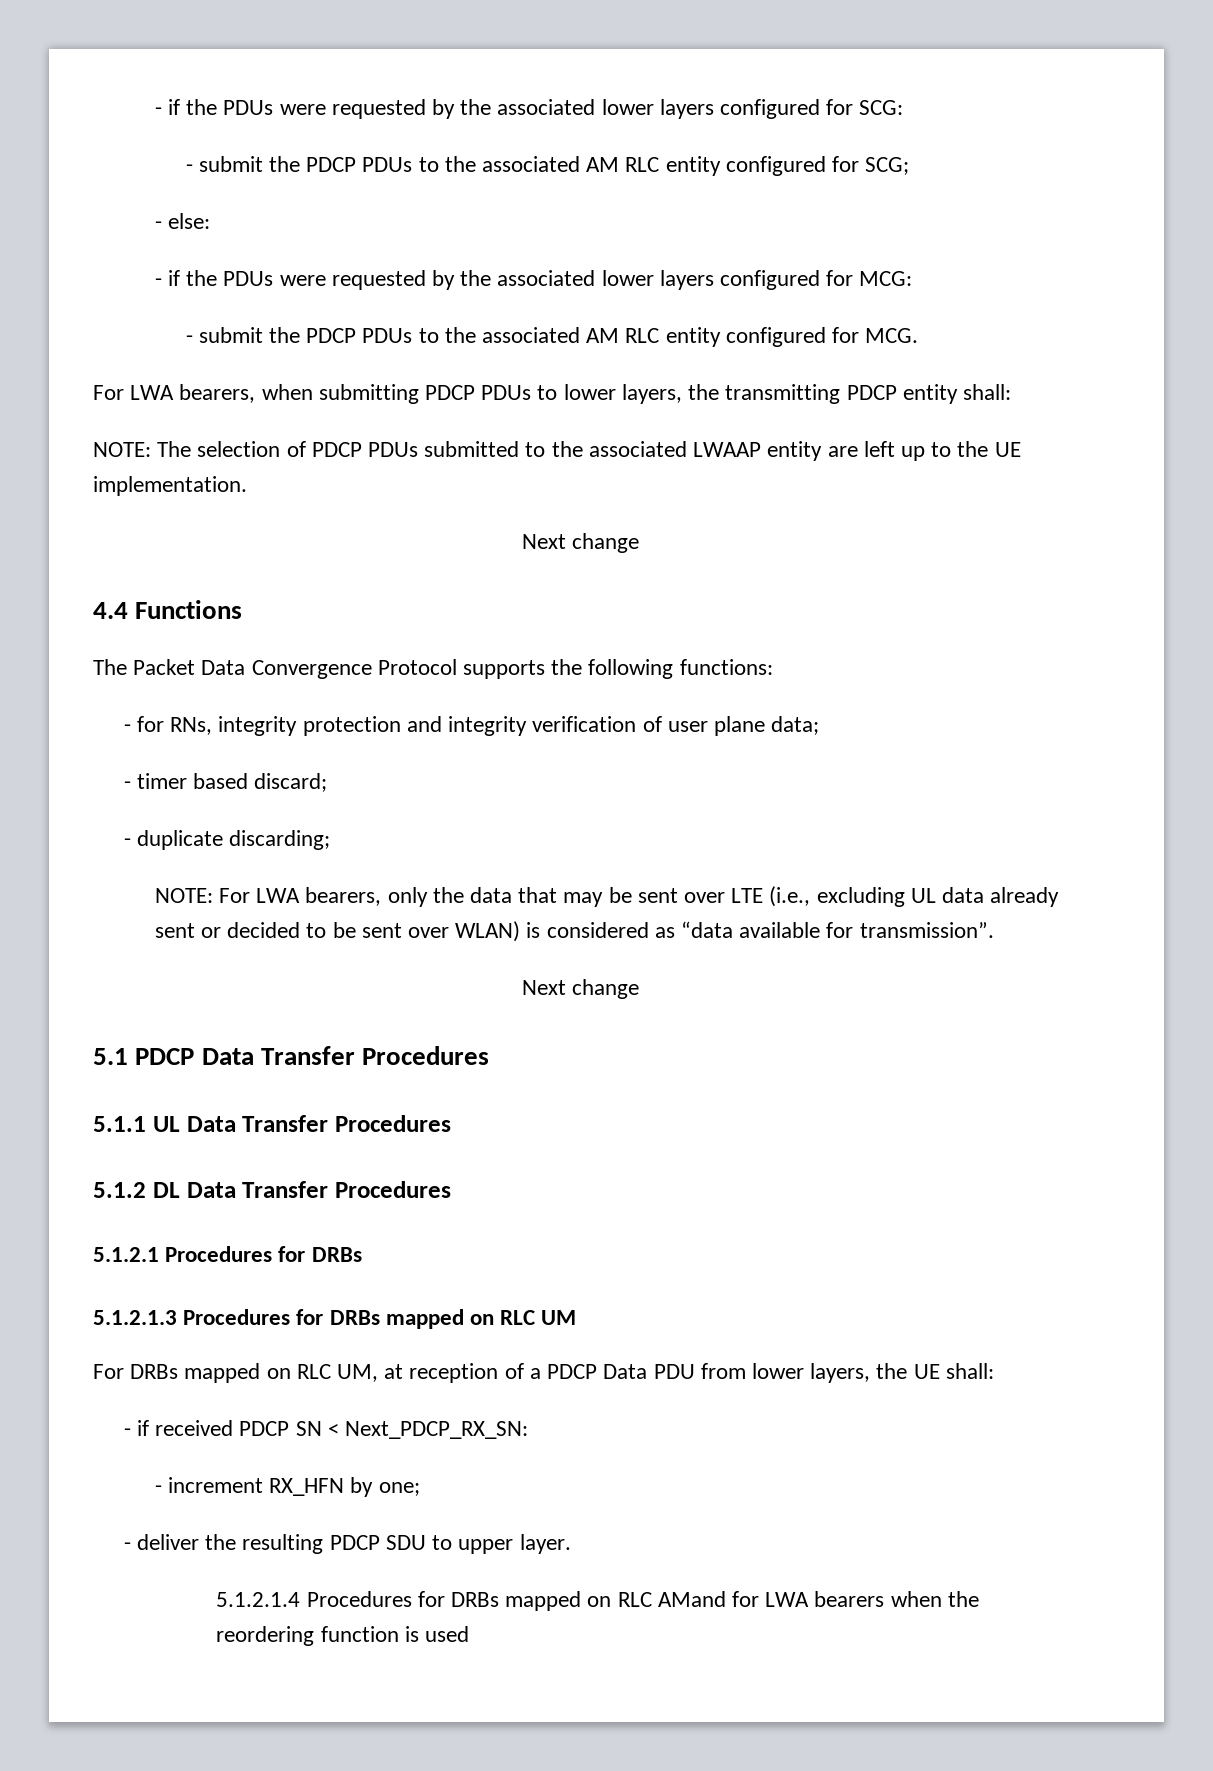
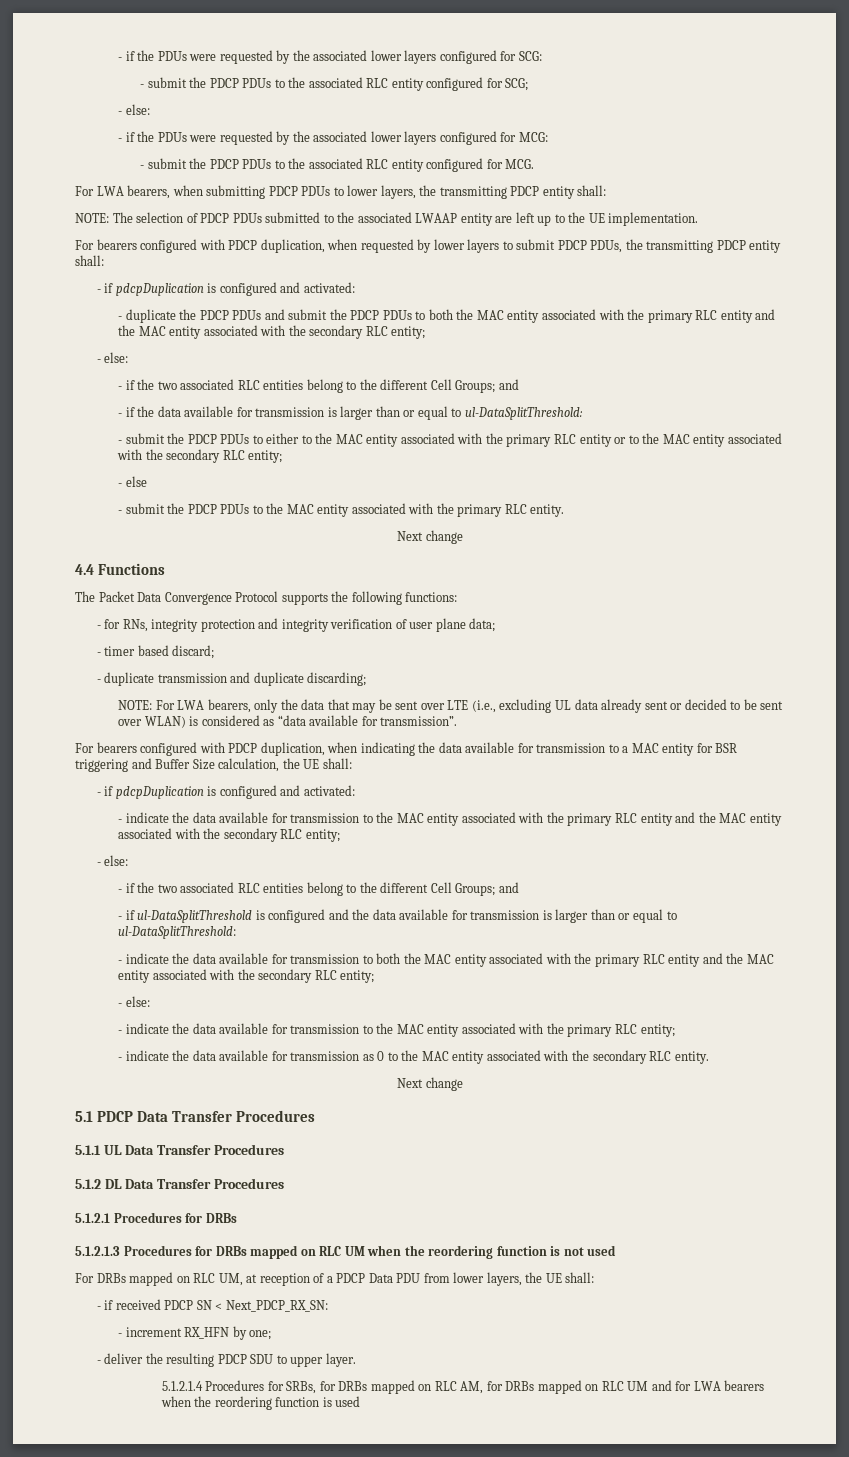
[586,157,620,172] AM -> (363, 82) none
[586,328,620,343] AM -> (363, 163) none
(247, 486) none -> [75,239,782,253] [75,255,104,266] [96,282,355,296] [118,309,776,323] [118,325,426,339] [96,352,129,363] [118,379,519,393] [118,406,583,420] [118,433,782,447] [117,449,283,463] [118,476,147,487] [118,503,565,517] // For bearers configured with PDCP duplication, when requested by lower layers to submit PDCP PDUs, the transmitting PDCP entity shall: // - if pdcpDuplication is configured and activated: // - duplicate the PDCP PDUs and submit the PDCP PDUs to both the MAC entity associated with the primary RLC entity and the MAC entity associated with the secondary RLC entity; // - else: // - if the two associated RLC entities belong to the different Cell Groups; and // - if the data available for transmission is larger than or equal to ul-DataSplitThreshold: // - submit the PDCP PDUs to either to the MAC entity associated with the primary RLC entity or to the MAC entity associated with the secondary RLC entity; // - else // - submit the PDCP PDUs to the MAC entity associated with the primary RLC entity.
(224, 840) none -> [157,672,304,686] transmission and duplicate
(994, 930) none -> [75,742,738,756] [75,758,352,772] [96,785,355,799] [118,812,782,826] [118,828,340,842] [96,855,129,866] [118,882,519,896] [118,909,677,923] [118,926,237,939] [118,953,774,967] [118,969,375,983] [118,996,150,1007] [118,1023,675,1037] [118,1050,709,1064] // For bearers configured with PDCP duplication, when indicating the data available for transmission to a MAC entity for BSR triggering and Buffer Size calculation, the UE shall: // - if pdcpDuplication is configured and activated: // - indicate the data available for transmission to the MAC entity associated with the primary RLC entity and the MAC entity associated with the secondary RLC entity; // - else: // - if the two associated RLC entities belong to the different Cell Groups; and // - if ul-DataSplitThreshold is configured and the data available for transmission is larger than or equal to ul-DataSplitThreshold: // - indicate the data available for transmission to both the MAC entity associated with the primary RLC entity and the MAC entity associated with the secondary RLC entity; // - else: // - indicate the data available for transmission to the MAC entity associated with the primary RLC entity; // - indicate the data available for transmission as 0 to the MAC entity associated with the secondary RLC entity.
(577, 1317) none -> [367,1245,617,1259] when the reordering function is not used
[451,1591,726,1611] DRBs mapped on RLC AMand -> [286,1380,672,1394] SRBs, for DRBs mapped on RLC AM, for DRBs mapped on RLC UM and

